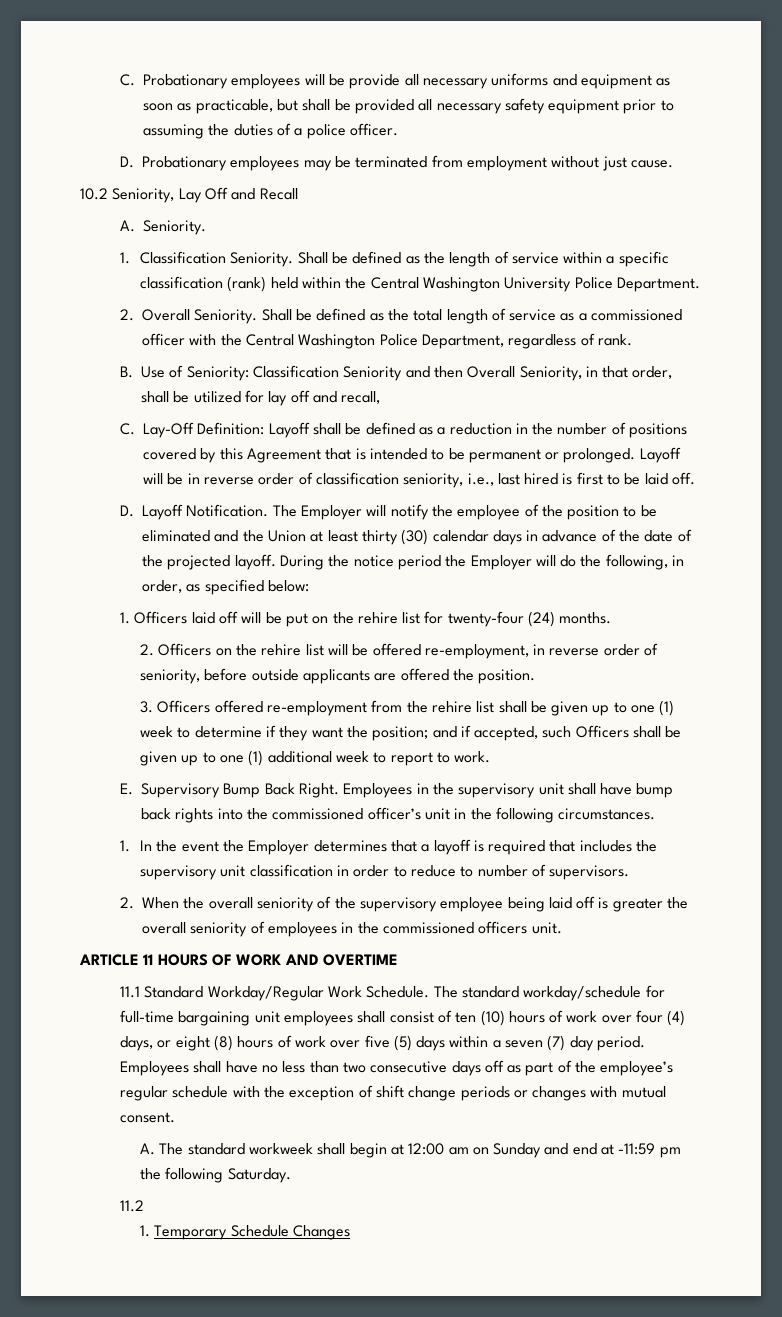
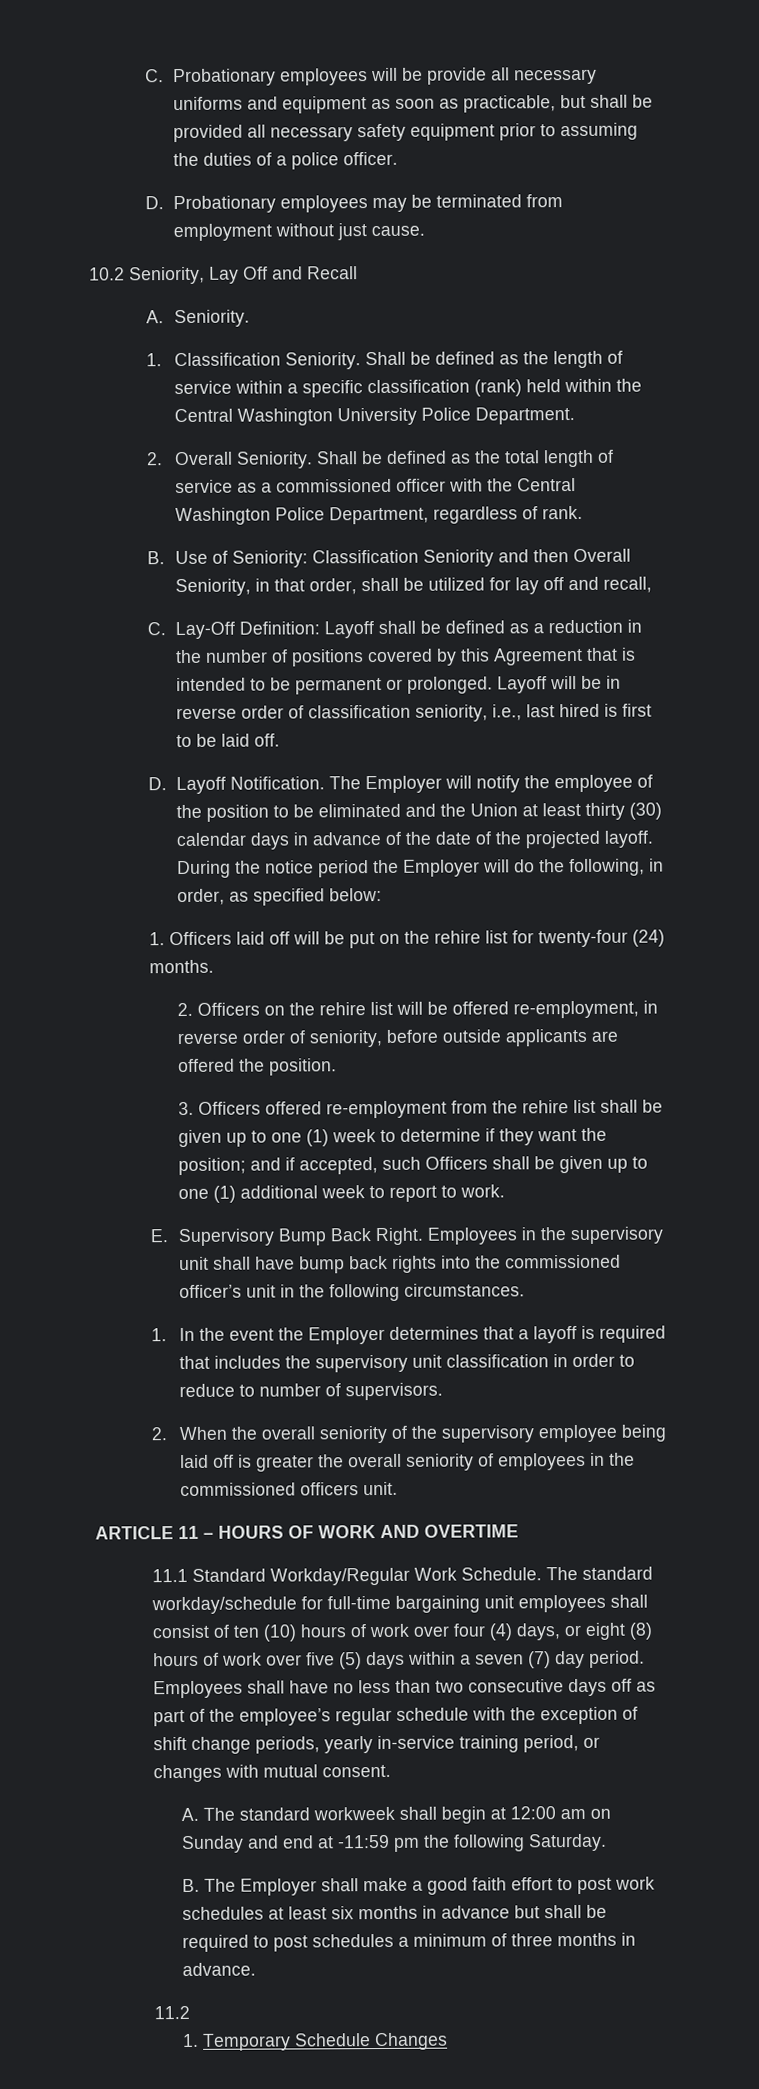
(154, 959) none -> [203,1532,214,1539] –
[460,1086,510,1101] periods -> [254,1735,579,1754] periods, yearly in-service training period,
(291, 1175) none -> [182,1876,656,1896] [182,1904,608,1921] [182,1932,637,1953] [182,1962,257,1977] // B. The Employer shall make a good faith effort to post work schedules at least six months in advance but shall be required to post schedules a minimum of three months in advance.

